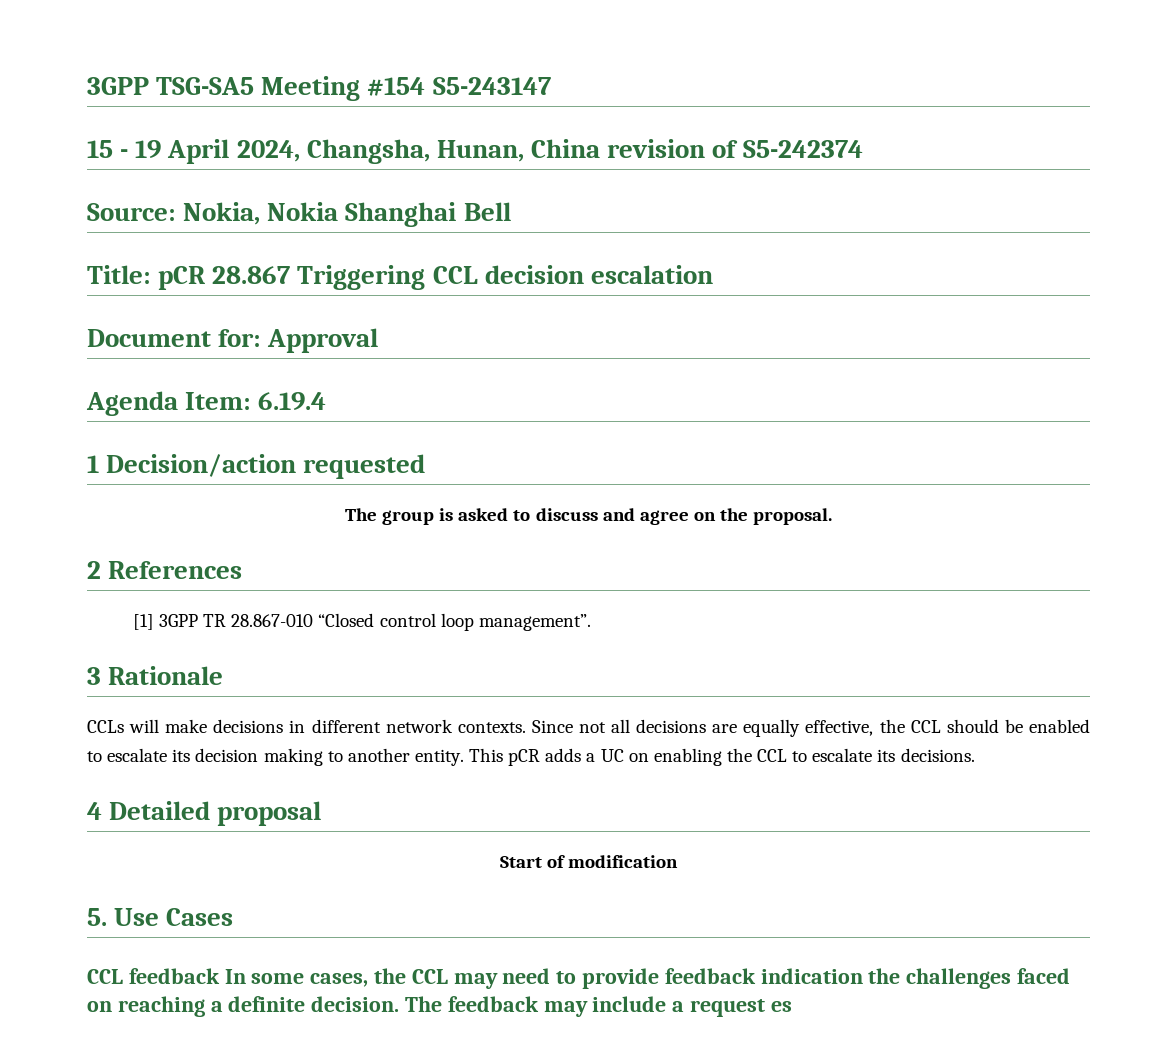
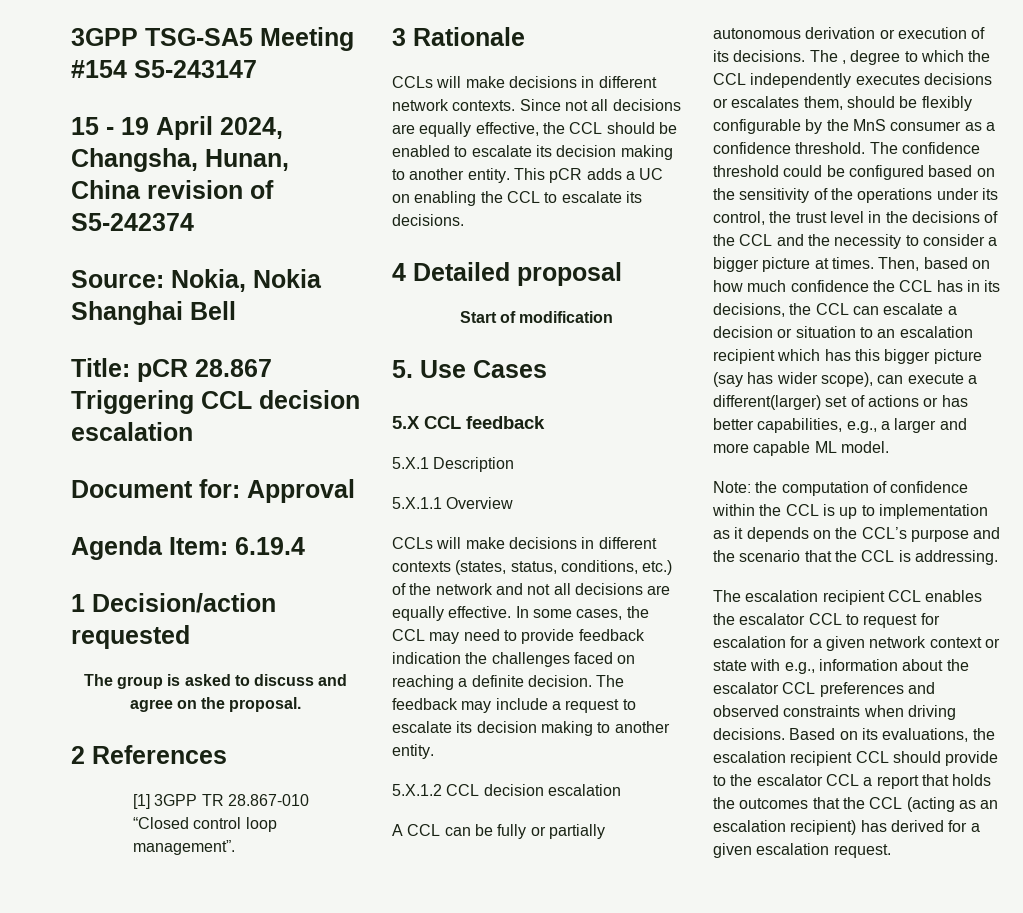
(234, 917) none -> [392,416,420,429] 5.X
(220, 976) none -> [392,457,515,472] [392,497,514,509] [392,537,657,549] [392,560,673,575] [392,583,671,595] [392,606,512,621] // 5.X.1 Description // 5.X.1.1 Overview // CCLs will make decisions in different contexts (states, status, conditions, etc.) of the network and not all decisions are equally effective.
[770,1001,792,1012] es -> [622,699,636,710] [392,721,670,736] [392,744,434,759] [392,784,621,796] [392,824,605,839] [713,27,986,39] [713,50,991,65] [713,73,992,88] [713,96,972,111] [713,119,995,134] [713,142,980,154] [713,165,995,180] [713,188,998,203] [713,211,999,225] [713,234,998,249] [713,257,990,272] [713,280,1001,292] [713,303,957,317] [713,326,973,338] [713,349,982,364] [713,372,977,387] [713,395,968,410] [713,418,967,433] [713,441,889,456] [713,481,969,496] [712,504,988,519] [713,527,1001,542] [713,550,998,565] [713,590,983,605] [713,613,940,628] [713,636,1000,651] [713,659,969,674] [713,682,935,697] [713,705,956,720] [713,728,995,742] [713,751,999,766] [713,774,992,789] [713,797,999,812] [713,820,980,835] [713,843,891,858] to escalate its decision making to another entity. // 5.X.1.2 CCL decision escalation // A CCL can be fully or partially autonomous derivation or execution of its decisions. The , degree to which the CCL independently executes decisions or escalates them, should be flexibly configurable by the MnS consumer as a confidence threshold. The confidence threshold could be configured based on the sensitivity of the operations under its control, the trust level in the decisions of the CCL and the necessity to consider a bigger picture at times. Then, based on how much confidence the CCL has in its decisions, the CCL can escalate a decision or situation to an escalation recipient which has this bigger picture (say has wider scope), can execute a different(larger) set of actions or has better capabilities, e.g., a larger and more capable ML model. // Note: the computation of confidence within the CCL is up to implementation as it depends on the CCL’s purpose and the scenario that the CCL is addressing. // The escalation recipient CCL enables the escalator CCL to request for escalation for a given network context or state with e.g., information about the escalator CCL preferences and observed constraints when driving decisions. Based on its evaluations, the escalation recipient CCL should provide to the escalator CCL a report that holds the outcomes that the CCL (acting as an escalation recipient) has derived for a given escalation request.

